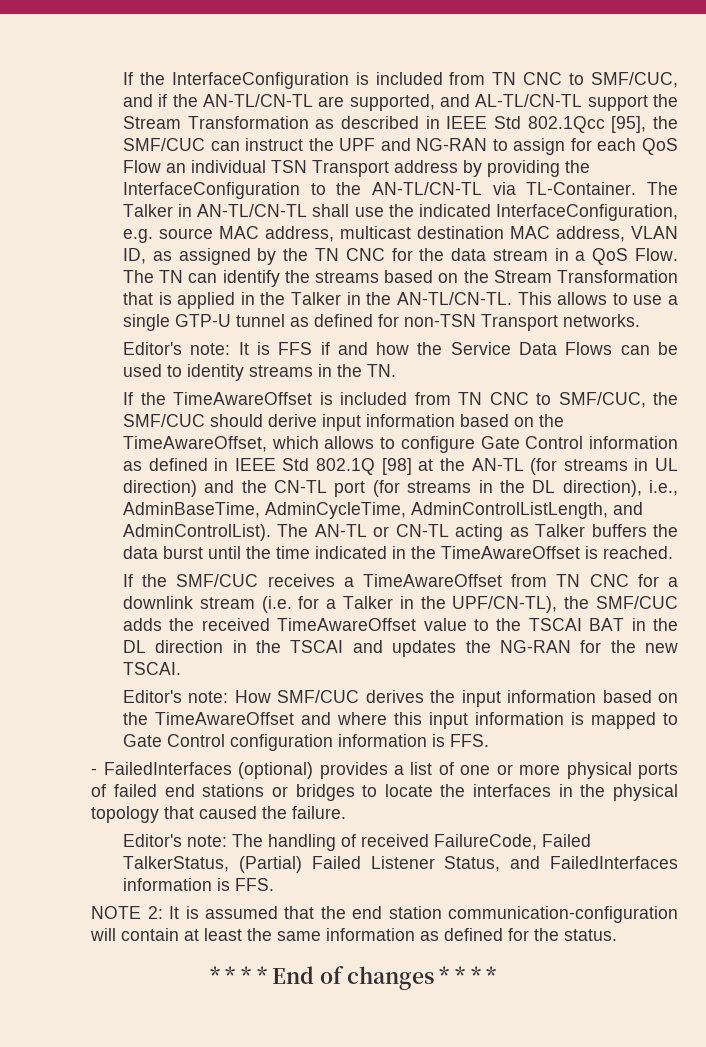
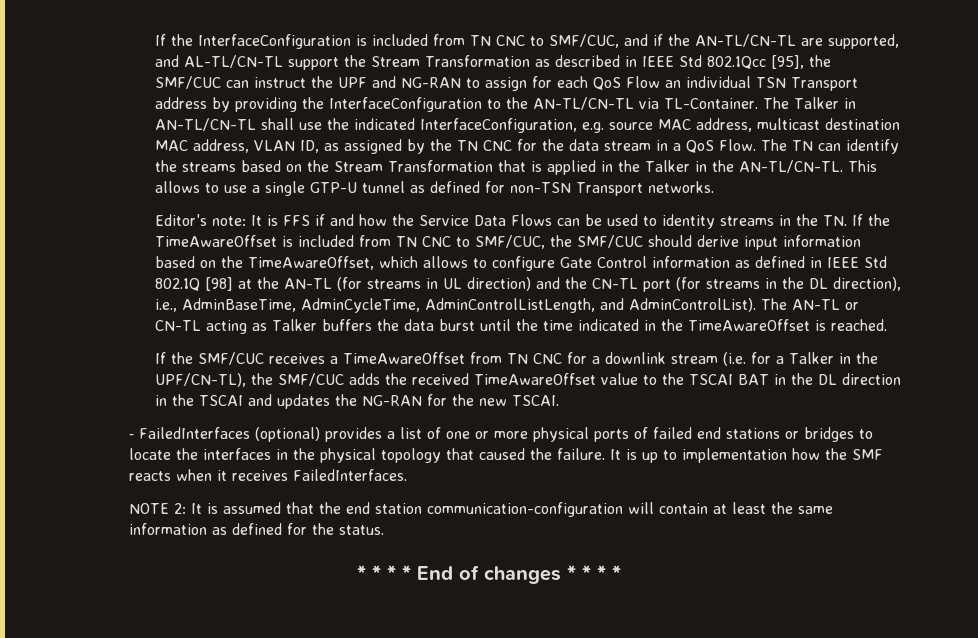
(397, 370) // -> (848, 220) none
[123,690,678,707] [123,712,679,729] [123,734,490,751] // Editor's note: How SMF/CUC derives the input information based on the TimeAwareOffset and where this input information is mapped to Gate Control configuration information is FFS. -> (560, 400) none
[123,834,592,851] [123,856,678,873] [123,878,275,891] // Editor's note: The handling of received FailureCode, Failed TalkerStatus, (Partial) Failed Listener Status, and FailedInterfaces information is FFS. -> [609,448,883,463] [128,469,407,481] It is up to implementation how the SMF reacts when it receives FailedInterfaces.

